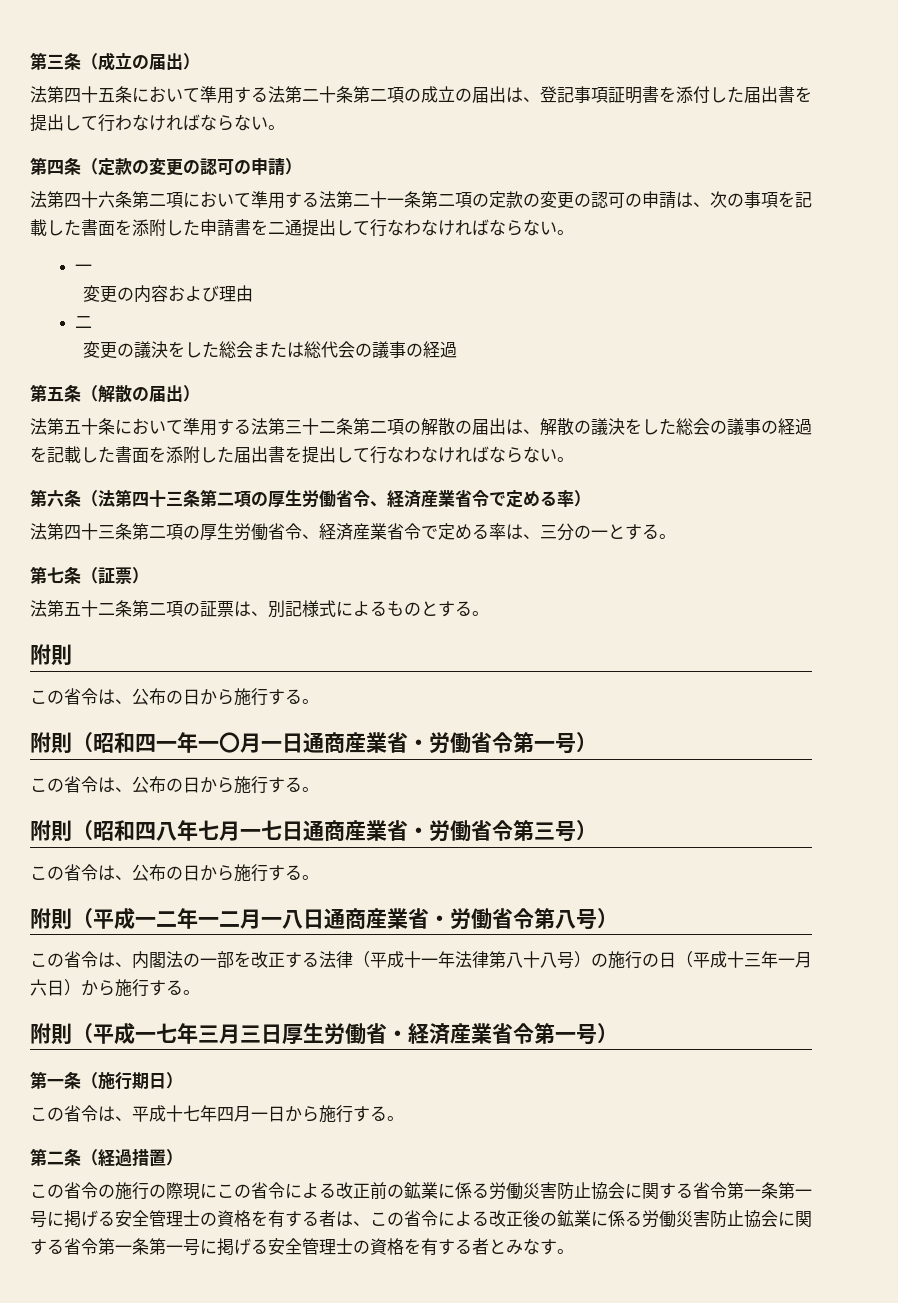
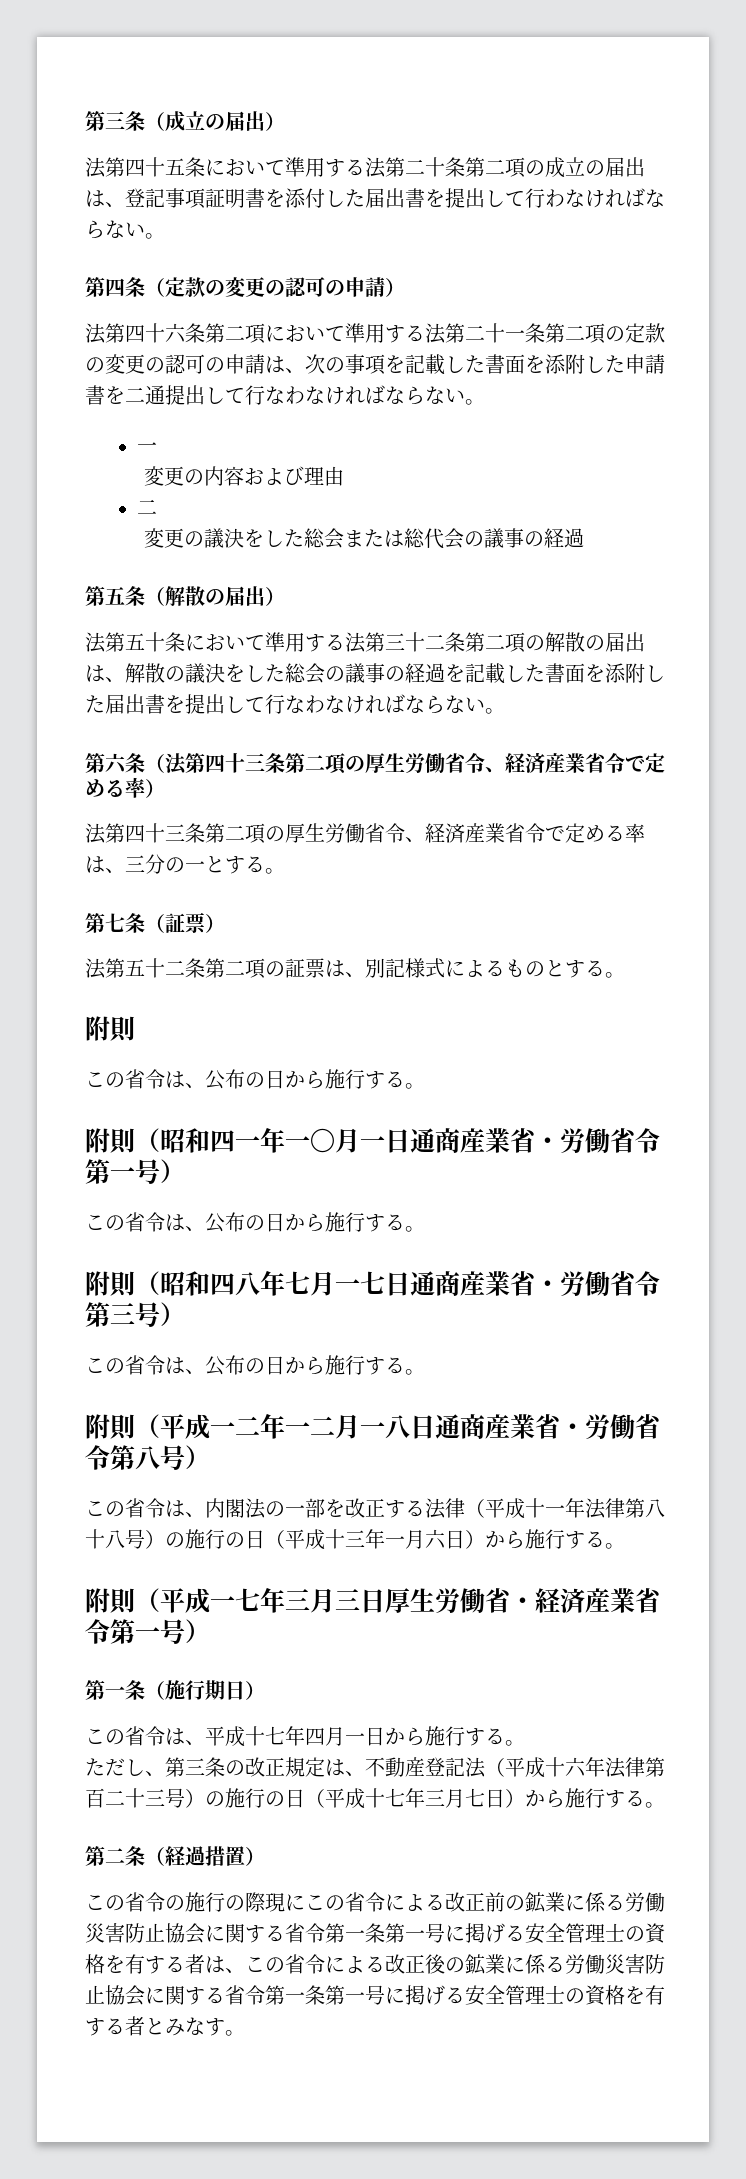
(404, 1118) none -> [85,1757,665,1778] [85,1788,665,1809] // ただし、第三条の改正規定は、不動産登記法（平成十六年法律第百二十三号）の施行の日（平成十七年三月七日）から施行する。

